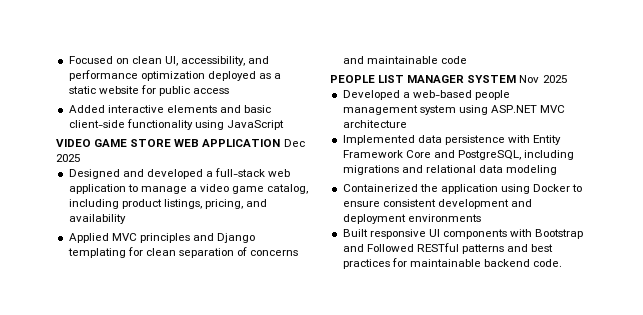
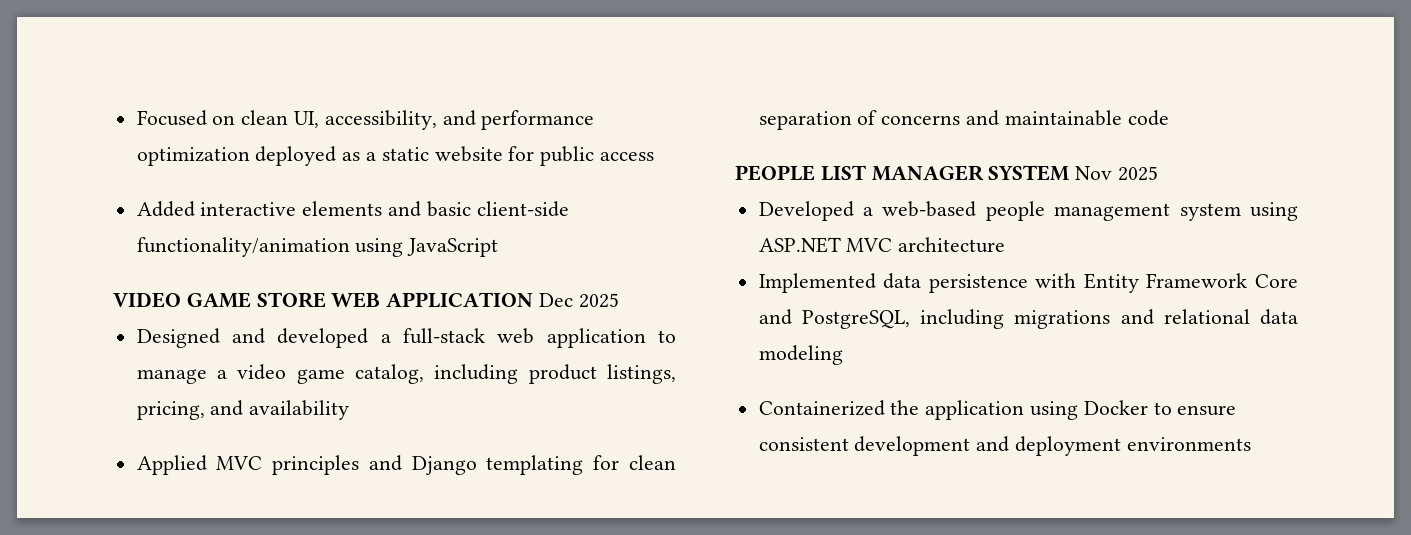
[126,119,193,130] functionality -> [136,237,350,257] functionality/animation
[342,229,584,239] [342,243,554,254] [342,258,563,269] // Built responsive UI components with Bootstrap and Followed RESTful patterns and best practices for maintainable backend code. -> (1251, 444) none

